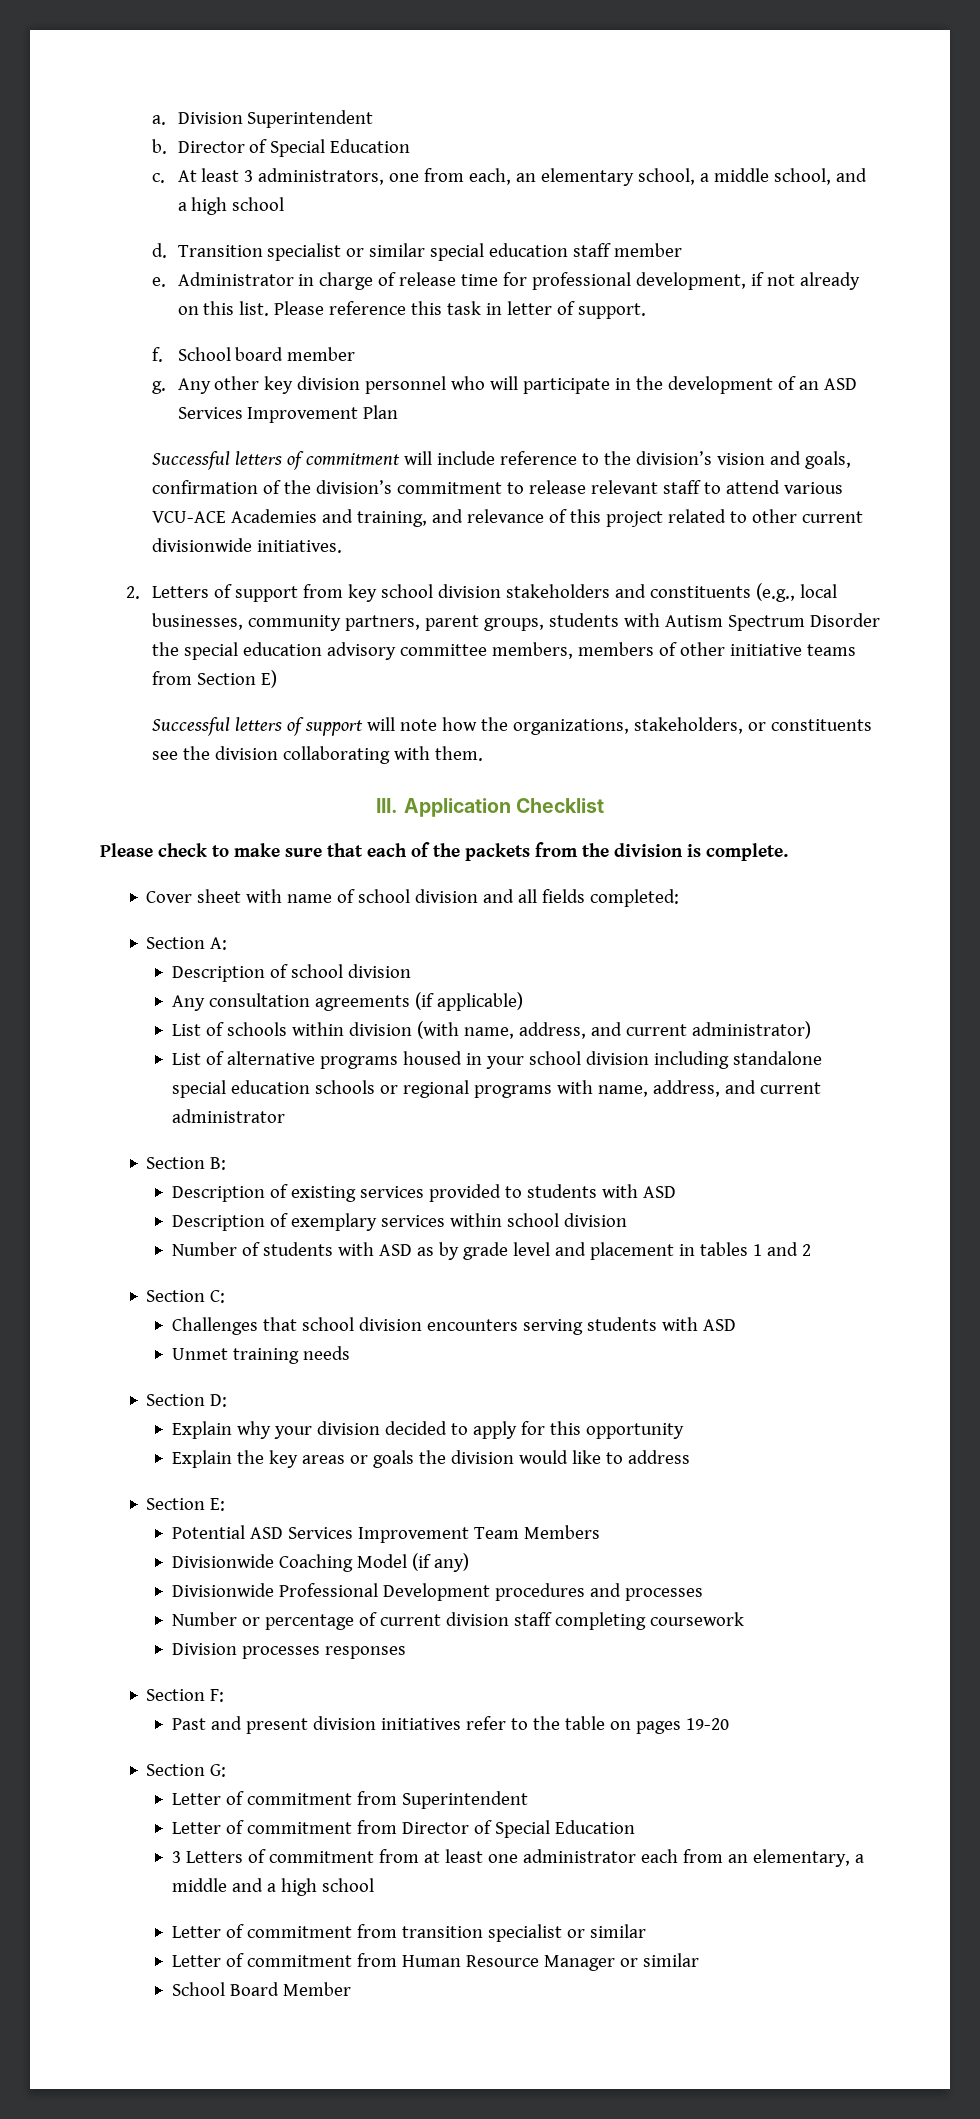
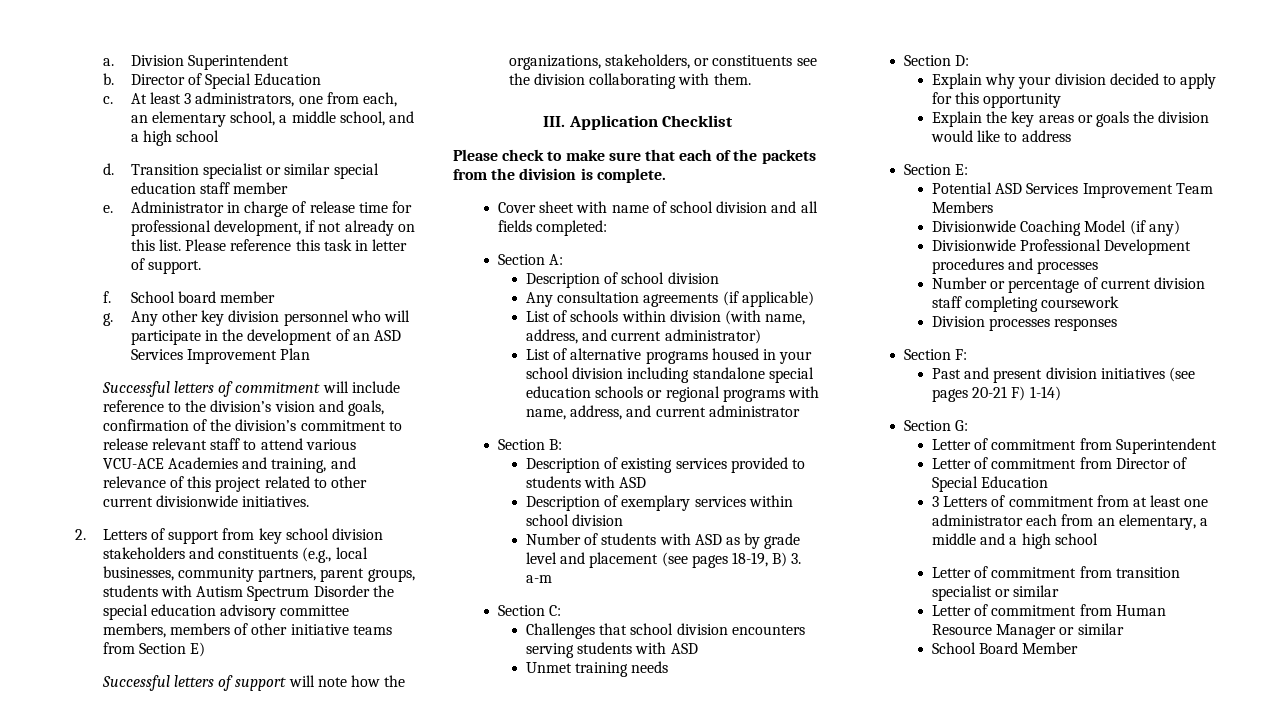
[678,1242,811,1256] in tables 1 and 2 -> [661,552,802,568] [525,575,552,583] (see pages 18-19, B) 3. a-m
[465,1716,729,1734] refer to the table on pages 19-20 -> [1168,367,1195,382] [931,386,1061,402] (see pages 20-21 F) 1-14)

